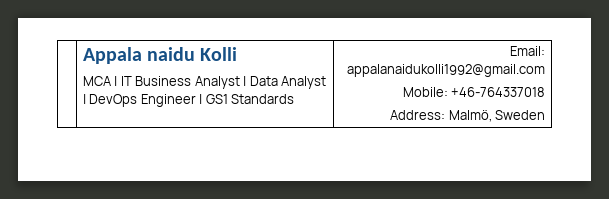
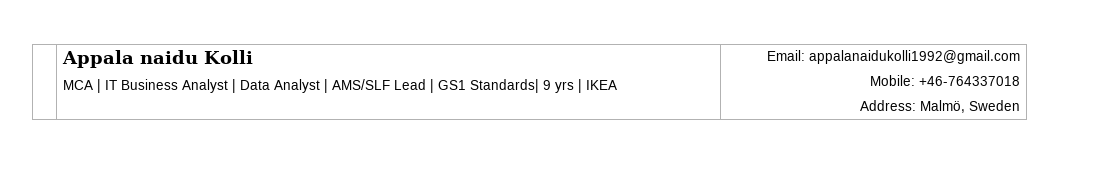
[89,94,295,107] DevOps Engineer | GS1 Standards -> [331,79,617,93] AMS/SLF Lead | GS1 Standards| 9 yrs | IKEA

